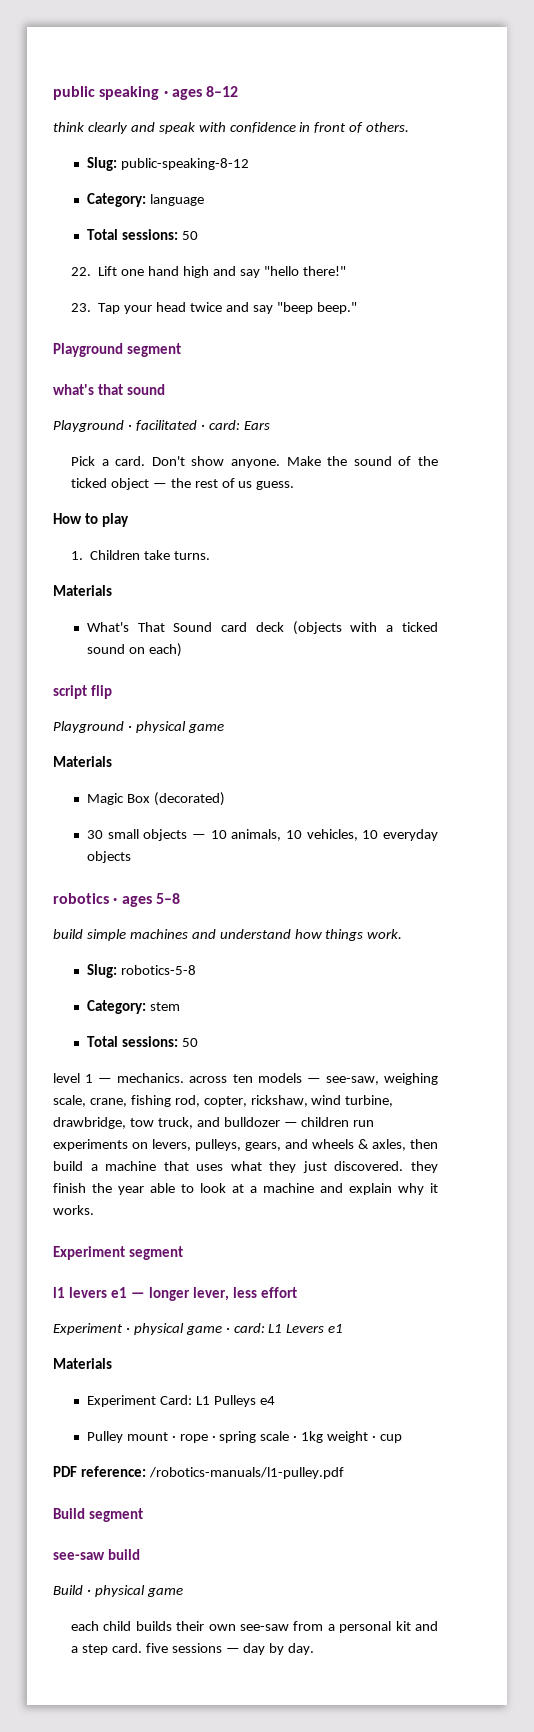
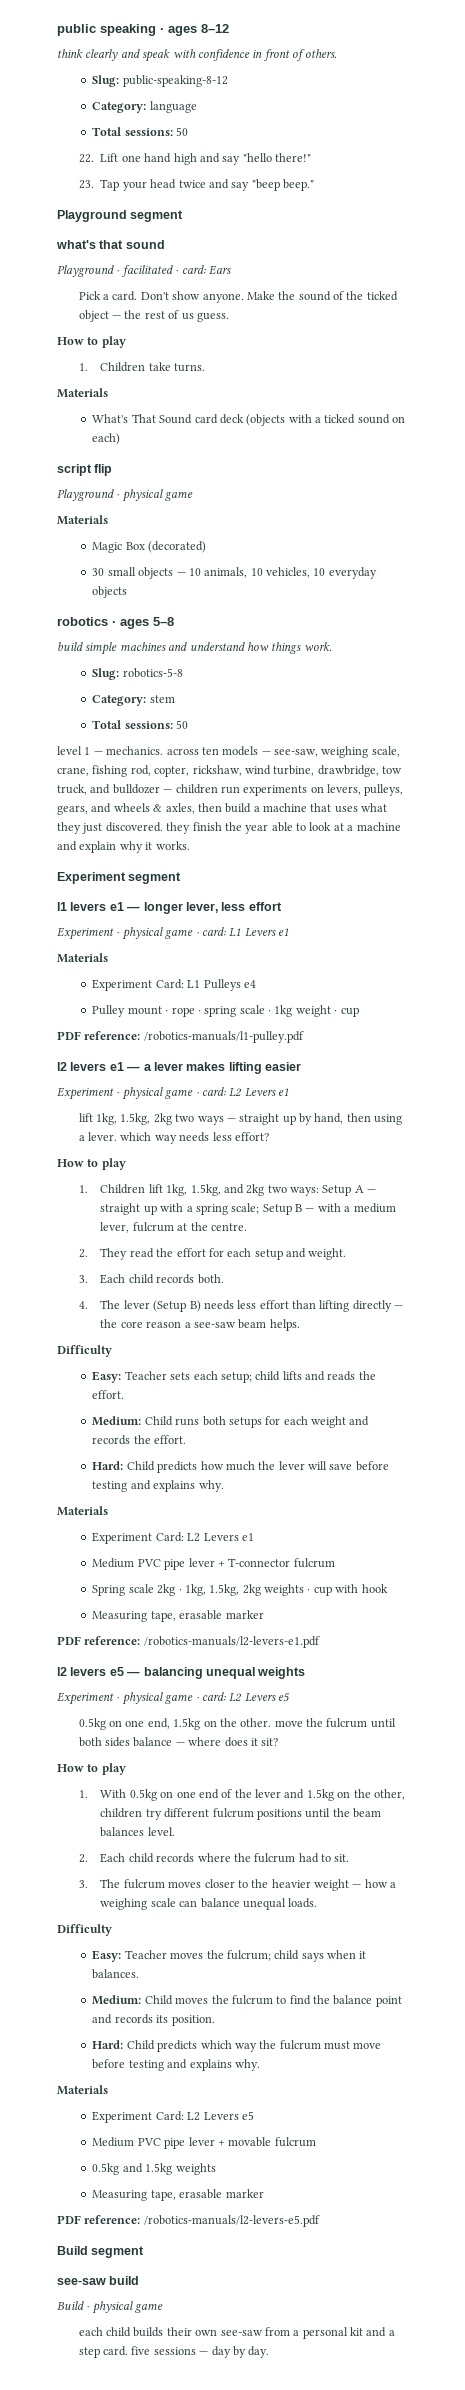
(344, 1473) none -> [57,1062,301,1074] [57,1087,289,1100] [78,1113,403,1125] [78,1132,269,1144] [57,1158,126,1170] [78,1184,377,1196] [100,1203,396,1215] [100,1222,247,1233] [78,1248,347,1260] [78,1274,224,1284] [78,1300,404,1312] [100,1319,300,1331] [57,1345,112,1357] [92,1371,376,1383] [92,1390,125,1399] [92,1416,370,1428] [92,1435,187,1445] [92,1461,389,1473] [92,1480,224,1492] [57,1506,108,1516] [92,1532,254,1544] [92,1558,335,1570] [92,1584,388,1596] [92,1610,264,1622] [57,1636,320,1648] [57,1667,306,1679] [57,1692,290,1705] [78,1718,396,1730] [78,1737,279,1747] [57,1763,126,1775] [78,1789,405,1801] [100,1808,382,1820] [100,1827,175,1837] [78,1853,350,1863] [78,1879,397,1891] [100,1898,318,1910] [57,1924,112,1936] [92,1950,367,1962] [92,1969,140,1979] [92,1995,402,2007] [92,2014,215,2026] [92,2040,382,2052] [92,2059,260,2071] [57,2085,108,2095] [92,2111,254,2123] [92,2137,316,2149] [92,2163,216,2175] [92,2189,264,2201] [57,2215,320,2227] // l2 levers e1 — a lever makes lifting easier // Experiment · physical game · card: L2 Levers e1 // lift 1kg, 1.5kg, 2kg two ways — straight up by hand, then using a lever. which way needs less effort? // How to play // 1. Children lift 1kg, 1.5kg, and 2kg two ways: Setup A — straight up with a spring scale; Setup B — with a medium lever, fulcrum at the centre. // 2. They read the effort for each setup and weight. // 3. Each child records both. // 4. The lever (Setup B) needs less effort than lifting directly — the core reason a see-saw beam helps. // Difficulty // Easy: Teacher sets each setup; child lifts and reads the effort. // Medium: Child runs both setups for each weight and records the effort. // Hard: Child predicts how much the lever will save before testing and explains why. // Materials // Experiment Card: L2 Levers e1 // Medium PVC pipe lever + T-connector fulcrum // Spring scale 2kg · 1kg, 1.5kg, 2kg weights · cup with hook // Measuring tape, erasable marker // PDF reference: /robotics-manuals/l2-levers-e1.pdf // l2 levers e5 — balancing unequal weights // Experiment · physical game · card: L2 Levers e5 // 0.5kg on one end, 1.5kg on the other. move the fulcrum until both sides balance — where does it sit? // How to play // 1. With 0.5kg on one end of the lever and 1.5kg on the other, children try different fulcrum positions until the beam balances level. // 2. Each child records where the fulcrum had to sit. // 3. The fulcrum moves closer to the heavier weight — how a weighing scale can balance unequal loads. // Difficulty // Easy: Teacher moves the fulcrum; child says when it balances. // Medium: Child moves the fulcrum to find the balance point and records its position. // Hard: Child predicts which way the fulcrum must move before testing and explains why. // Materials // Experiment Card: L2 Levers e5 // Medium PVC pipe lever + movable fulcrum // 0.5kg and 1.5kg weights // Measuring tape, erasable marker // PDF reference: /robotics-manuals/l2-levers-e5.pdf

